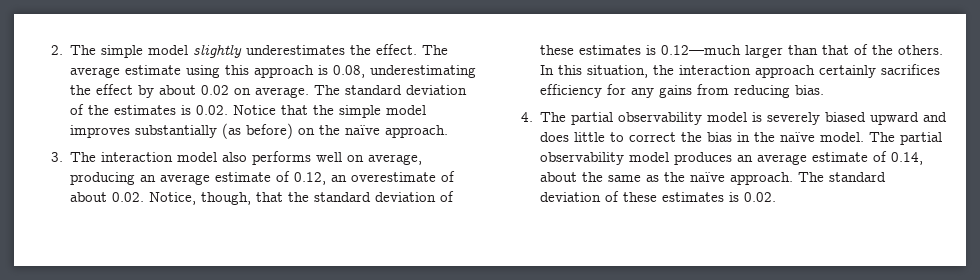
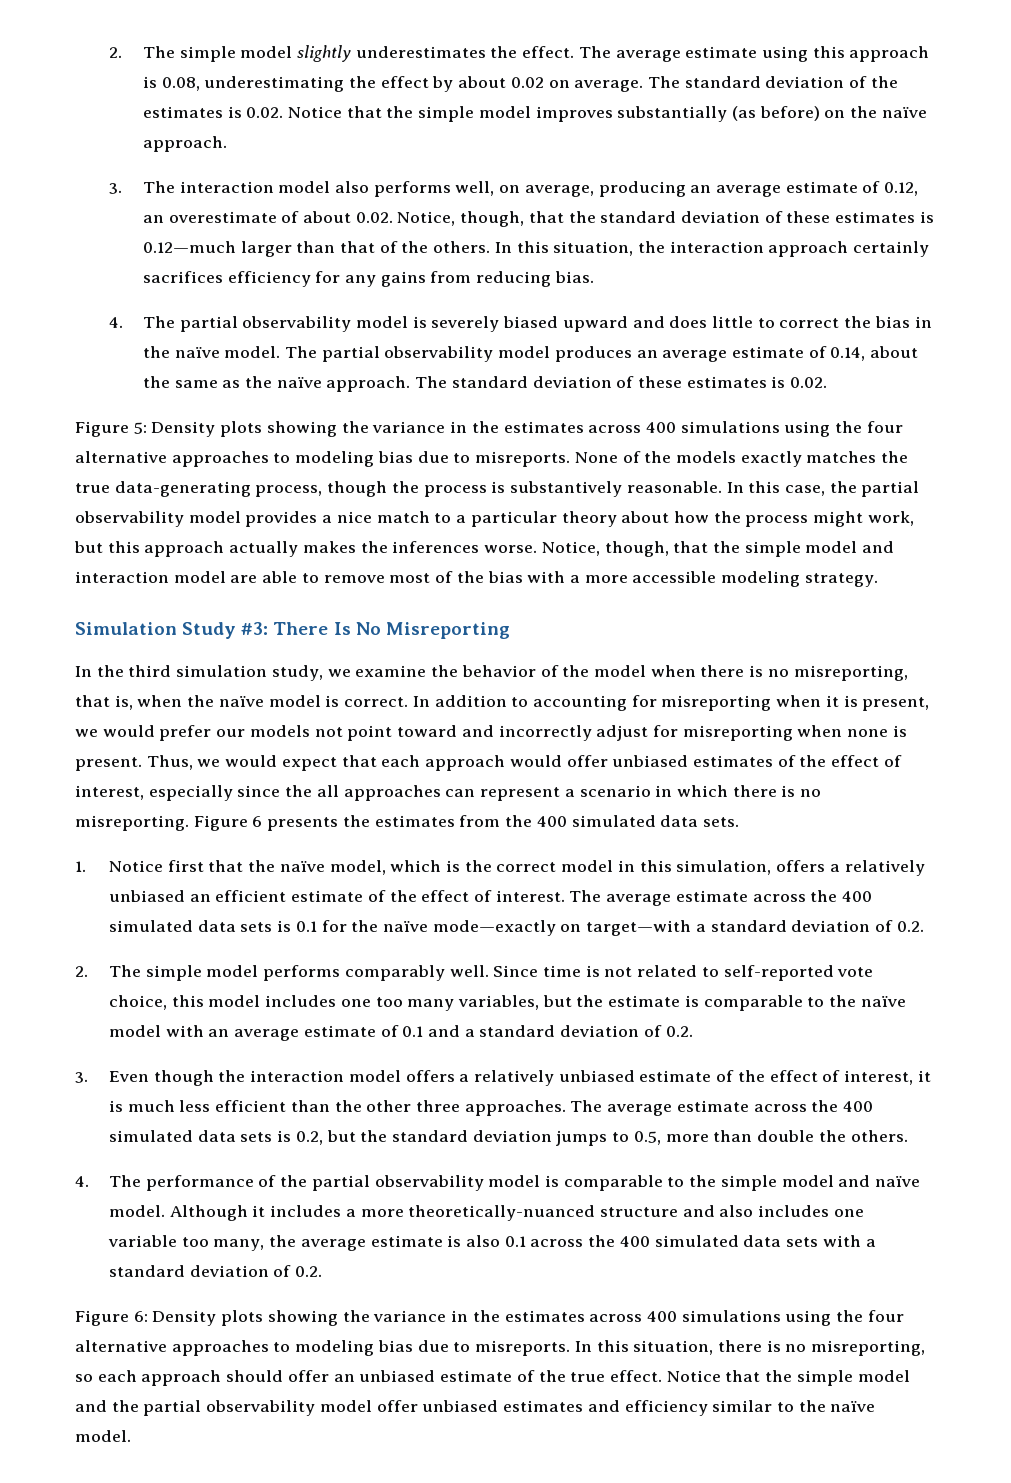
[316,152,343,162] well -> [455,181,495,196] well,
(777, 197) none -> [75,421,903,437] [75,451,909,467] [75,481,920,497] [75,511,914,527] [74,541,895,557] [75,571,878,587] [75,622,510,639] [75,665,908,681] [75,695,930,711] [75,725,907,741] [75,755,902,771] [75,785,822,801] [75,815,739,831] [75,860,925,876] [108,890,873,906] [108,920,924,936] [75,965,874,981] [108,995,906,1011] [108,1025,693,1041] [75,1070,931,1086] [108,1100,874,1116] [108,1130,908,1146] [75,1175,921,1191] [108,1205,864,1221] [107,1235,876,1251] [108,1265,323,1277] [75,1310,904,1326] [75,1340,926,1356] [75,1370,910,1386] [75,1400,876,1416] [75,1430,131,1442] // Figure 5: Density plots showing the variance in the estimates across 400 simulations using the four alternative approaches to modeling bias due to misreports. None of the models exactly matches the true data-generating process, though the process is substantively reasonable. In this case, the partial observability model provides a nice match to a particular theory about how the process might work, but this approach actually makes the inferences worse. Notice, though, that the simple model and interaction model are able to remove most of the bias with a more accessible modeling strategy. // Simulation Study #3: There Is No Misreporting // In the third simulation study, we examine the behavior of the model when there is no misreporting, that is, when the naïve model is correct. In addition to accounting for misreporting when it is present, we would prefer our models not point toward and incorrectly adjust for misreporting when none is present. Thus, we would expect that each approach would offer unbiased estimates of the effect of interest, especially since the all approaches can represent a scenario in which there is no misreporting. Figure 6 presents the estimates from the 400 simulated data sets. // 1. Notice first that the naïve model, which is the correct model in this simulation, offers a relatively unbiased an efficient estimate of the effect of interest. The average estimate across the 400 simulated data sets is 0.1 for the naïve mode—exactly on target—with a standard deviation of 0.2. // 2. The simple model performs comparably well. Since time is not related to self-reported vote choice, this model includes one too many variables, but the estimate is comparable to the naïve model with an average estimate of 0.1 and a standard deviation of 0.2. // 3. Even though the interaction model offers a relatively unbiased estimate of the effect of interest, it is much less efficient than the other three approaches. The average estimate across the 400 simulated data sets is 0.2, but the standard deviation jumps to 0.5, more than double the others. // 4. The performance of the partial observability model is comparable to the simple model and naïve model. Although it includes a more theoretically-nuanced structure and also includes one variable too many, the average estimate is also 0.1 across the 400 simulated data sets with a standard deviation of 0.2. // Figure 6: Density plots showing the variance in the estimates across 400 simulations using the four alternative approaches to modeling bias due to misreports. In this situation, there is no misreporting, so each approach should offer an unbiased estimate of the true effect. Notice that the simple model and the partial observability model offer unbiased estimates and efficiency similar to the naïve model.

